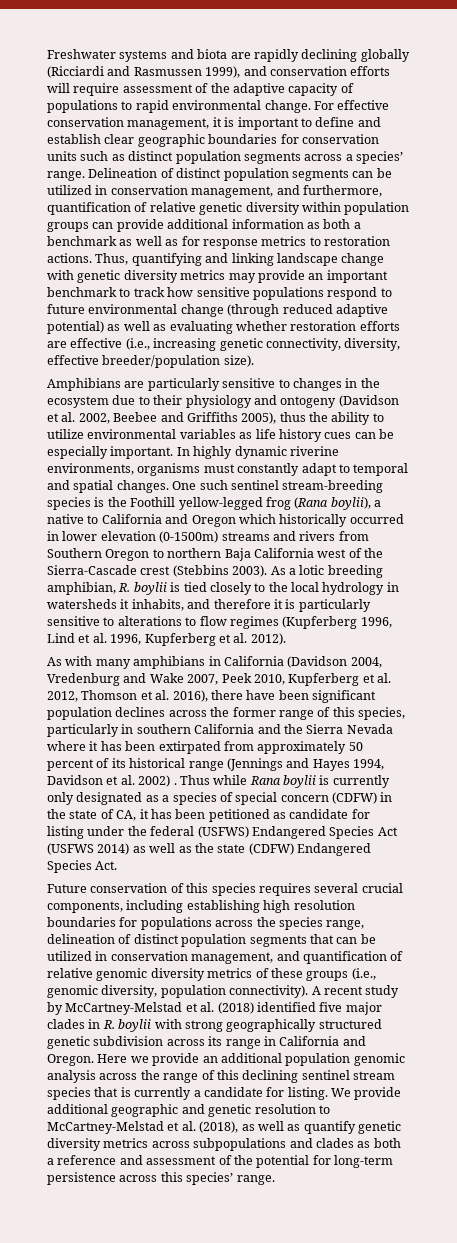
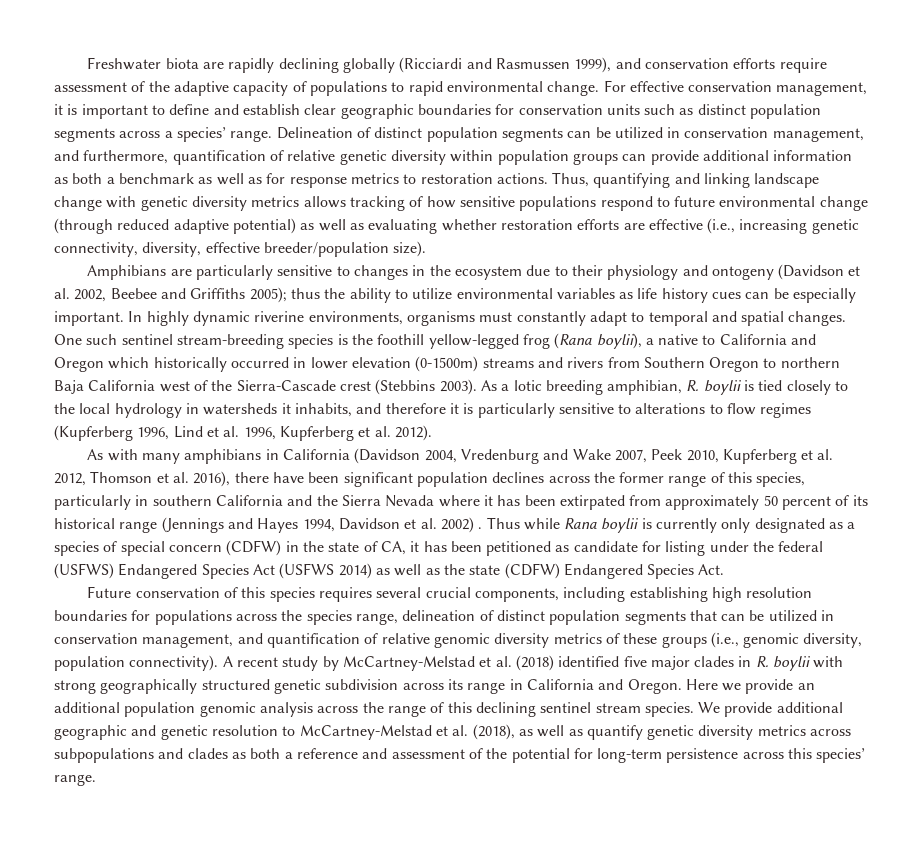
[119,49,194,62] systems and -> (162, 63) none
[47,83,70,93] will -> (776, 63) none
[228,270,388,283] [47,287,165,297] may provide an important benchmark to track -> [303,196,424,211] allows tracking of
[241,412,277,424] 2005), -> [249,287,287,303] 2005);
[130,497,176,507] Foothill -> [377,334,425,345] foothill
[47,1087,328,1100] species that is currently a candidate for listing. -> [644,702,694,717] species.

